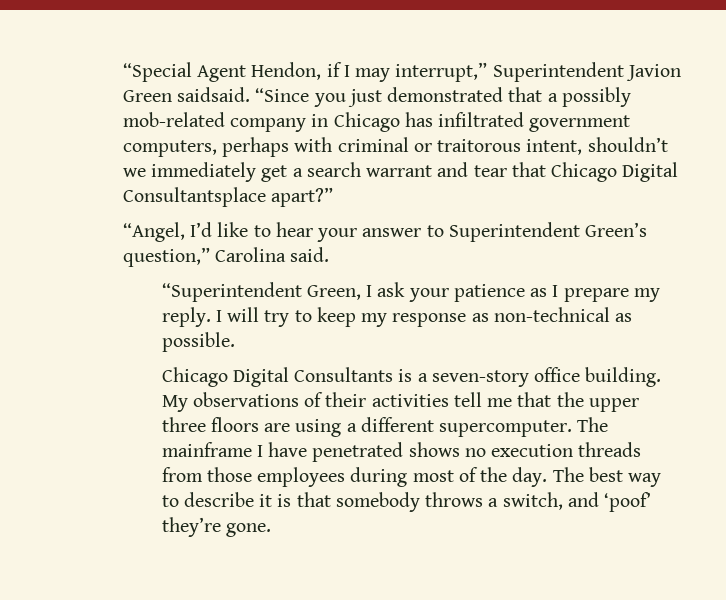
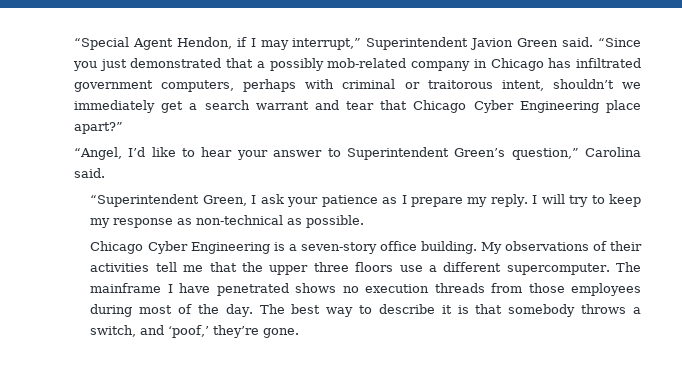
[177,87,251,102] saidsaid. -> [562,37,594,47] said.
[622,162,679,182] [122,187,266,207] Digital Consultantsplace -> [473,100,641,113] Cyber Engineering place
[232,367,394,387] Digital Consultants -> [147,241,270,254] Cyber Engineering
[264,419,342,437] are using -> [399,265,423,272] use
[604,492,652,512] ‘poof’ -> [168,325,210,338] ‘poof,’

